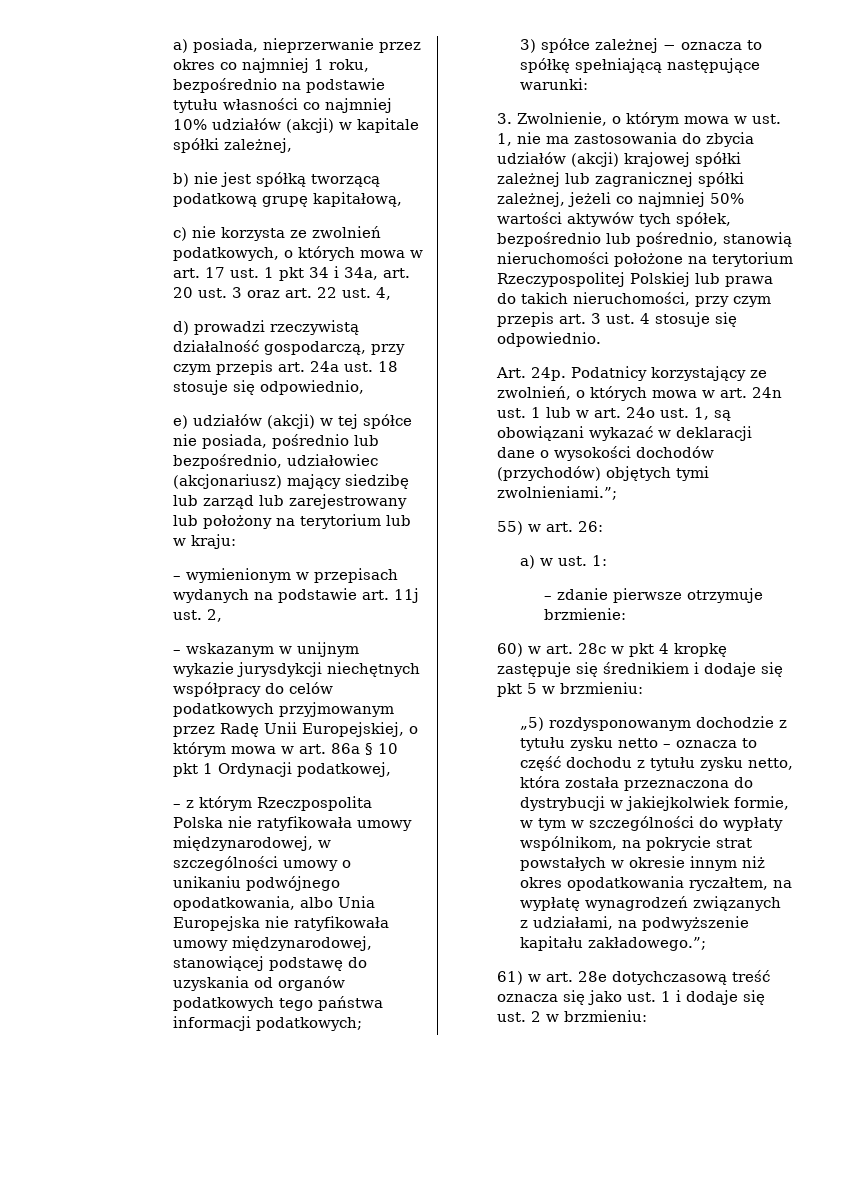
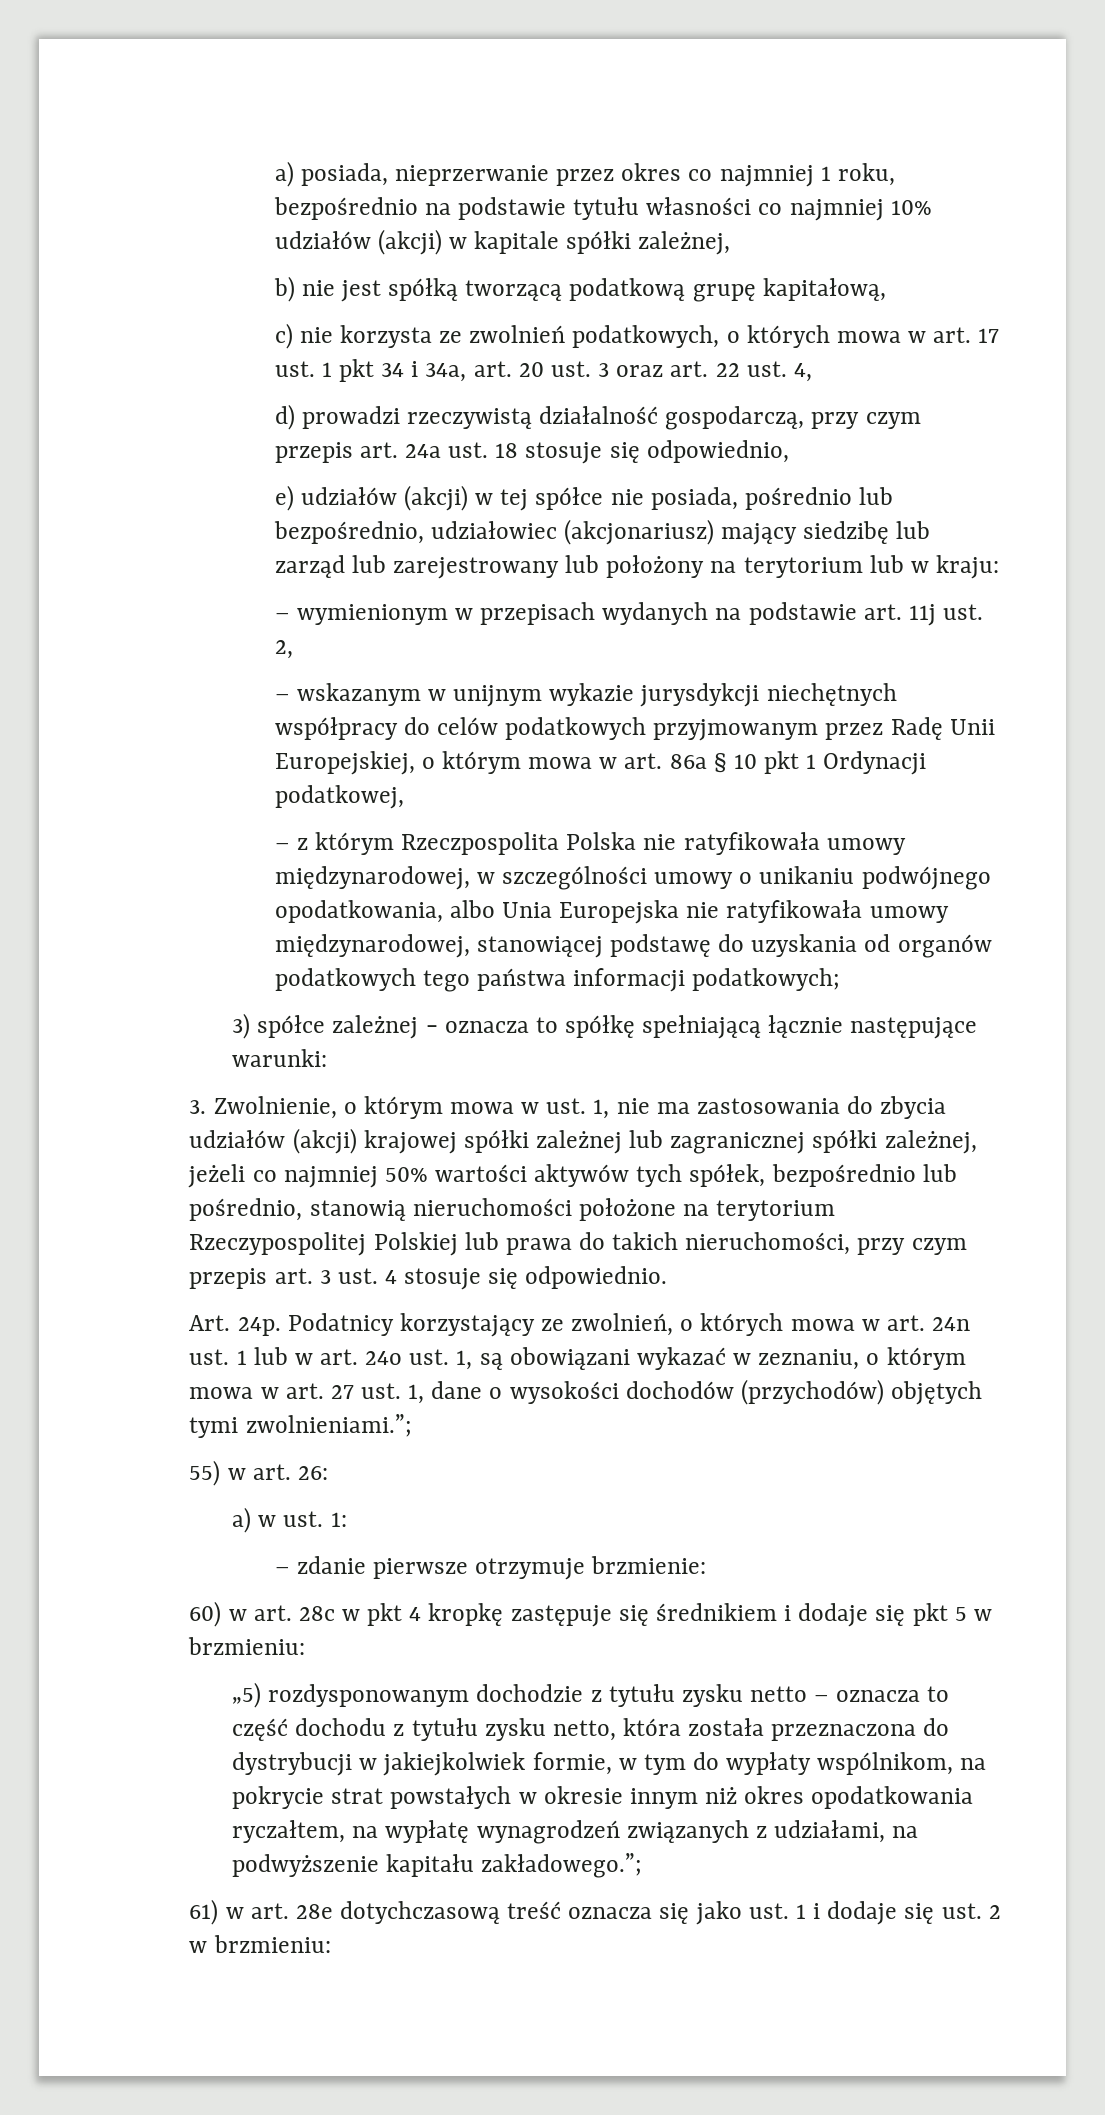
(663, 65) none -> [768,1015,844,1038] łącznie
[675,426,752,441] deklaracji -> [758,1347,966,1370] [189,1383,425,1404] zeznaniu, o którym mowa w art. 27 ust. 1,
[571,816,695,831] w szczególności -> (686, 1764) none

